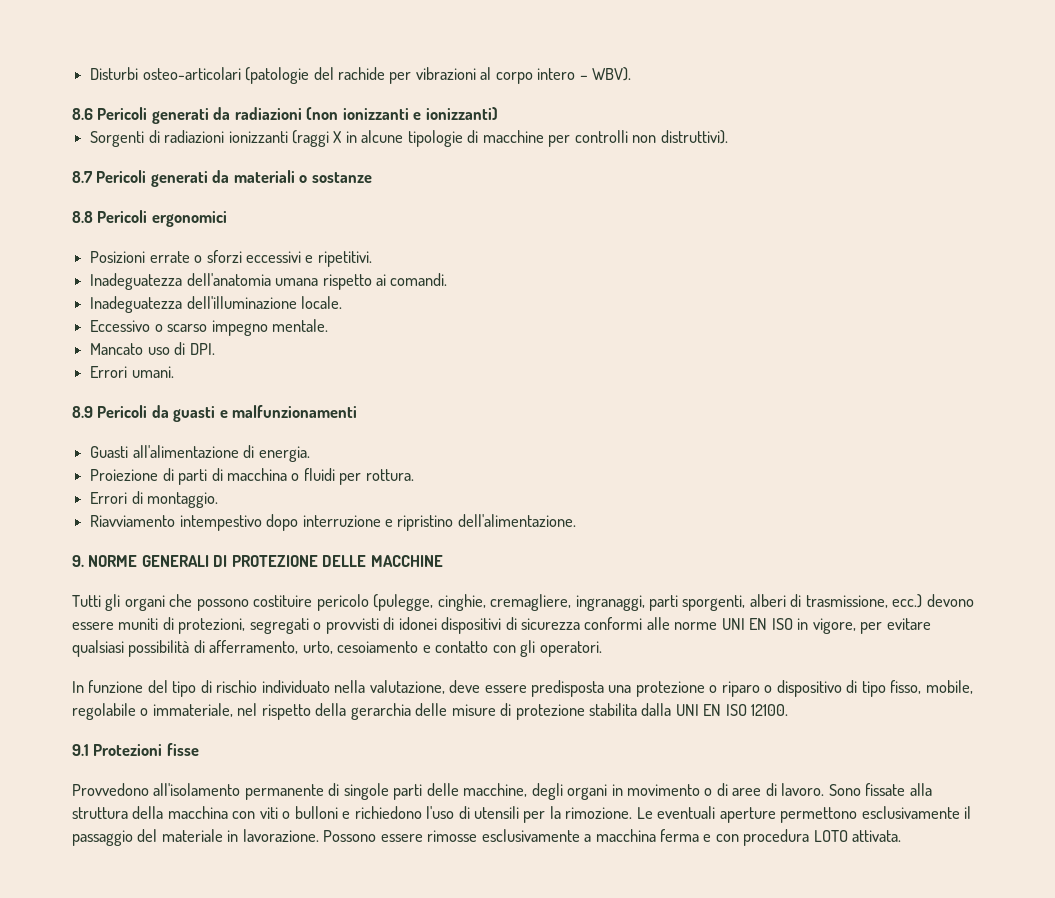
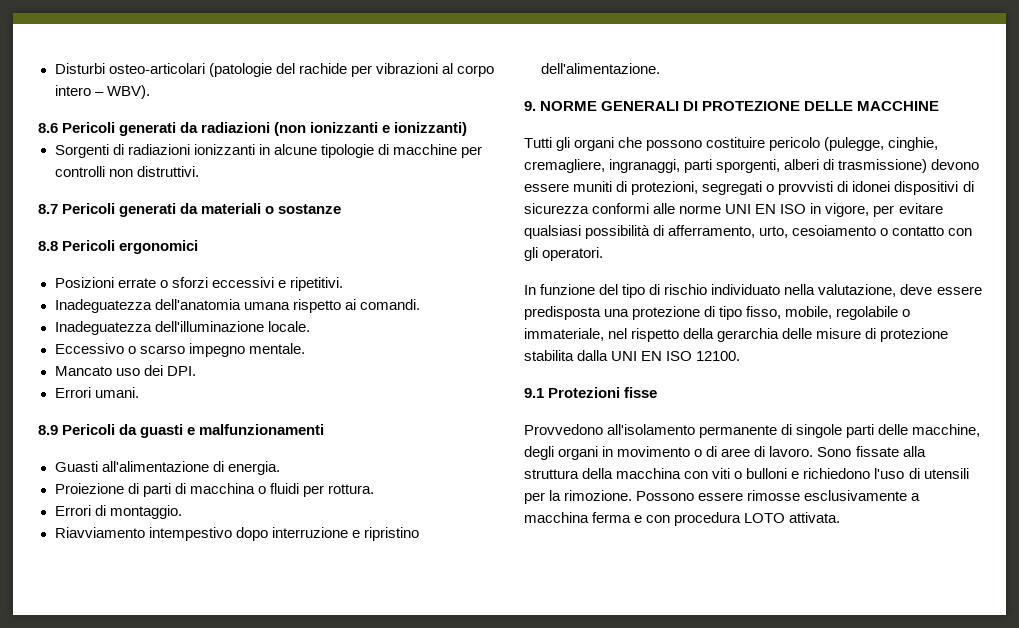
[291,130,342,147] (raggi X -> (255, 149) none
[660,130,728,144] distruttivi). -> [136,166,199,177] distruttivi.
[174,342,186,355] di -> [143,365,163,376] dei
[805,594,923,608] trasmissione, ecc.) -> [838,159,928,173] trasmissione)
[422,645,431,653] e -> [880,228,889,236] o
[709,680,842,697] o riparo o dispositivo -> (701, 313) none
[636,806,972,823] [72,829,319,846] Le eventuali aperture permettono esclusivamente il passaggio del materiale in lavorazione. -> (633, 495) none

